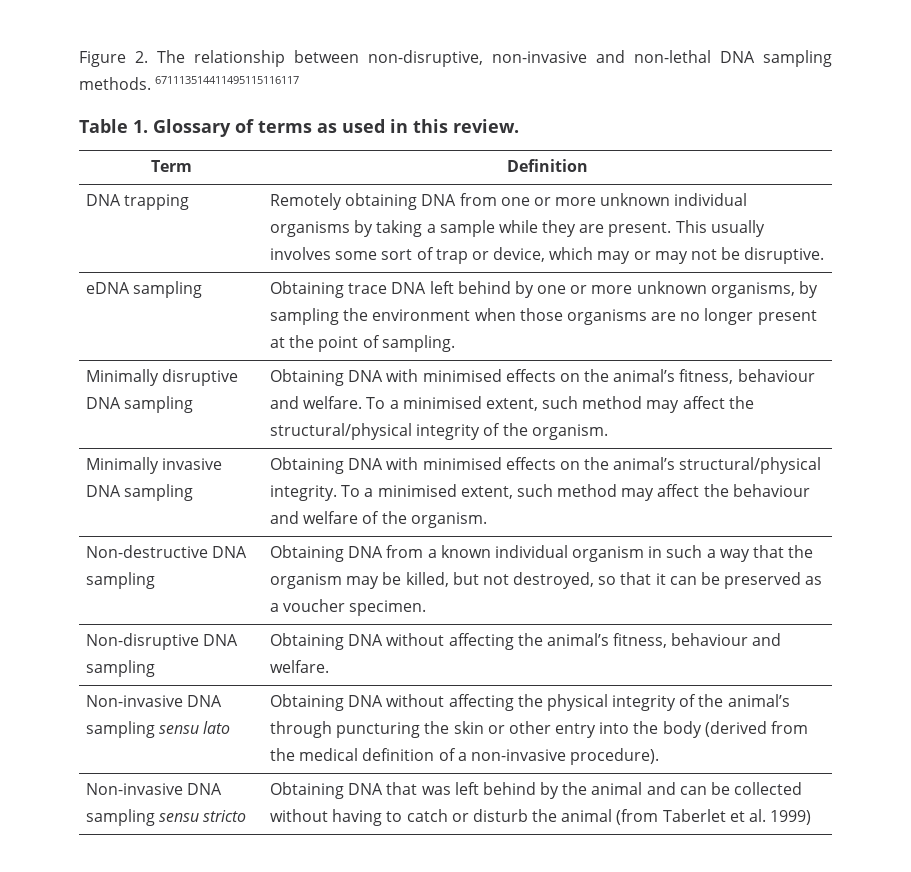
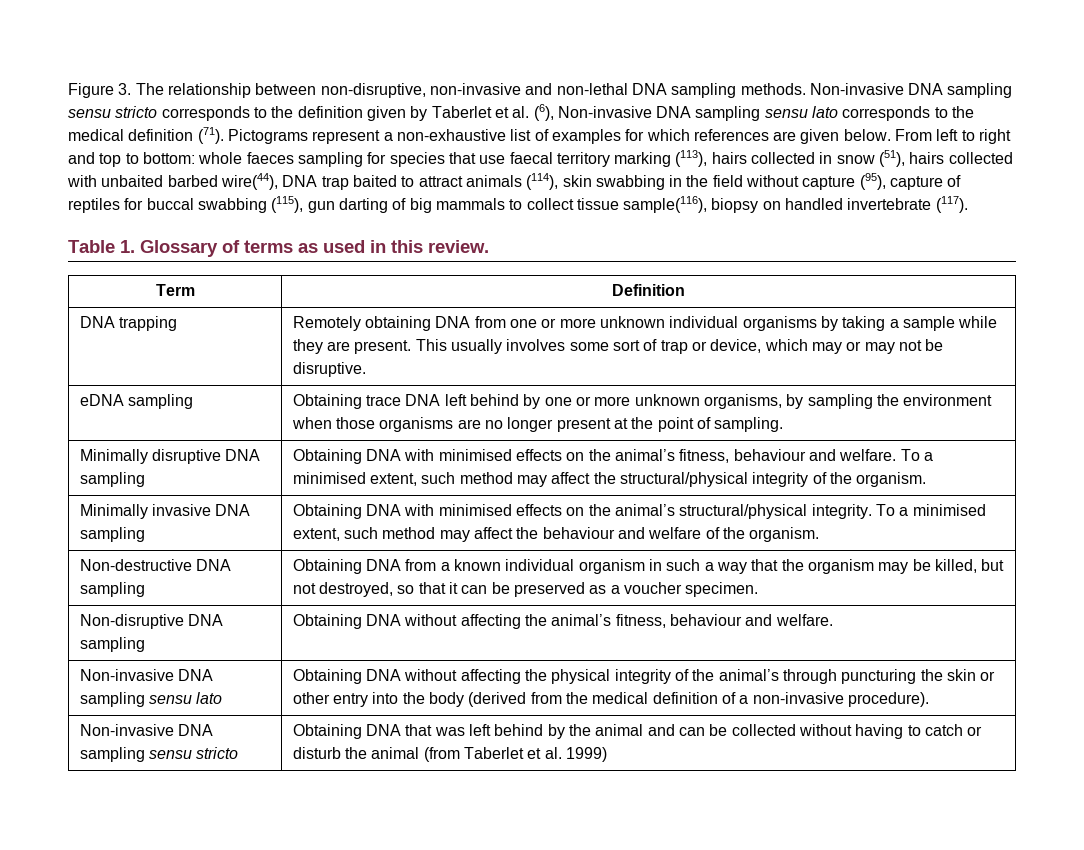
[135,51,148,63] 2. -> [118,83,132,95] 3.
[155,76,300,84] 671113514411495115116117 -> [809,83,1013,98] [68,104,975,121] [68,127,1012,144] [68,150,1013,167] [67,173,962,190] [68,196,968,213] Non-invasive DNA sampling sensu stricto corresponds to the definition given by Taberlet et al. (6), Non-invasive DNA sampling sensu lato corresponds to the medical definition (71). Pictograms represent a non-exhaustive list of examples for which references are given below. From left to right and top to bottom: whole faeces sampling for species that use faecal territory marking (113), hairs collected in snow (51), hairs collected with unbaited barbed wire(44), DNA trap baited to attract animals (114), skin swabbing in the field without capture (95), capture of reptiles for buccal swabbing (115), gun darting of big mammals to collect tissue sample(116), biopsy on handled invertebrate (117).

